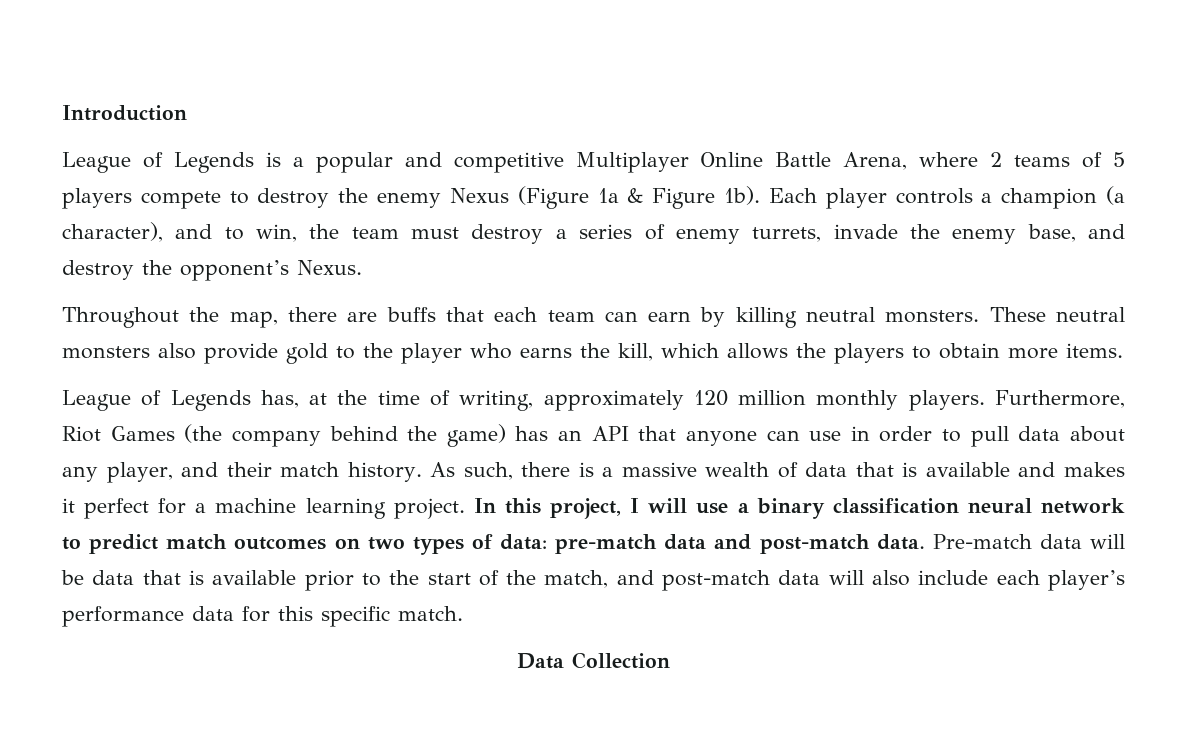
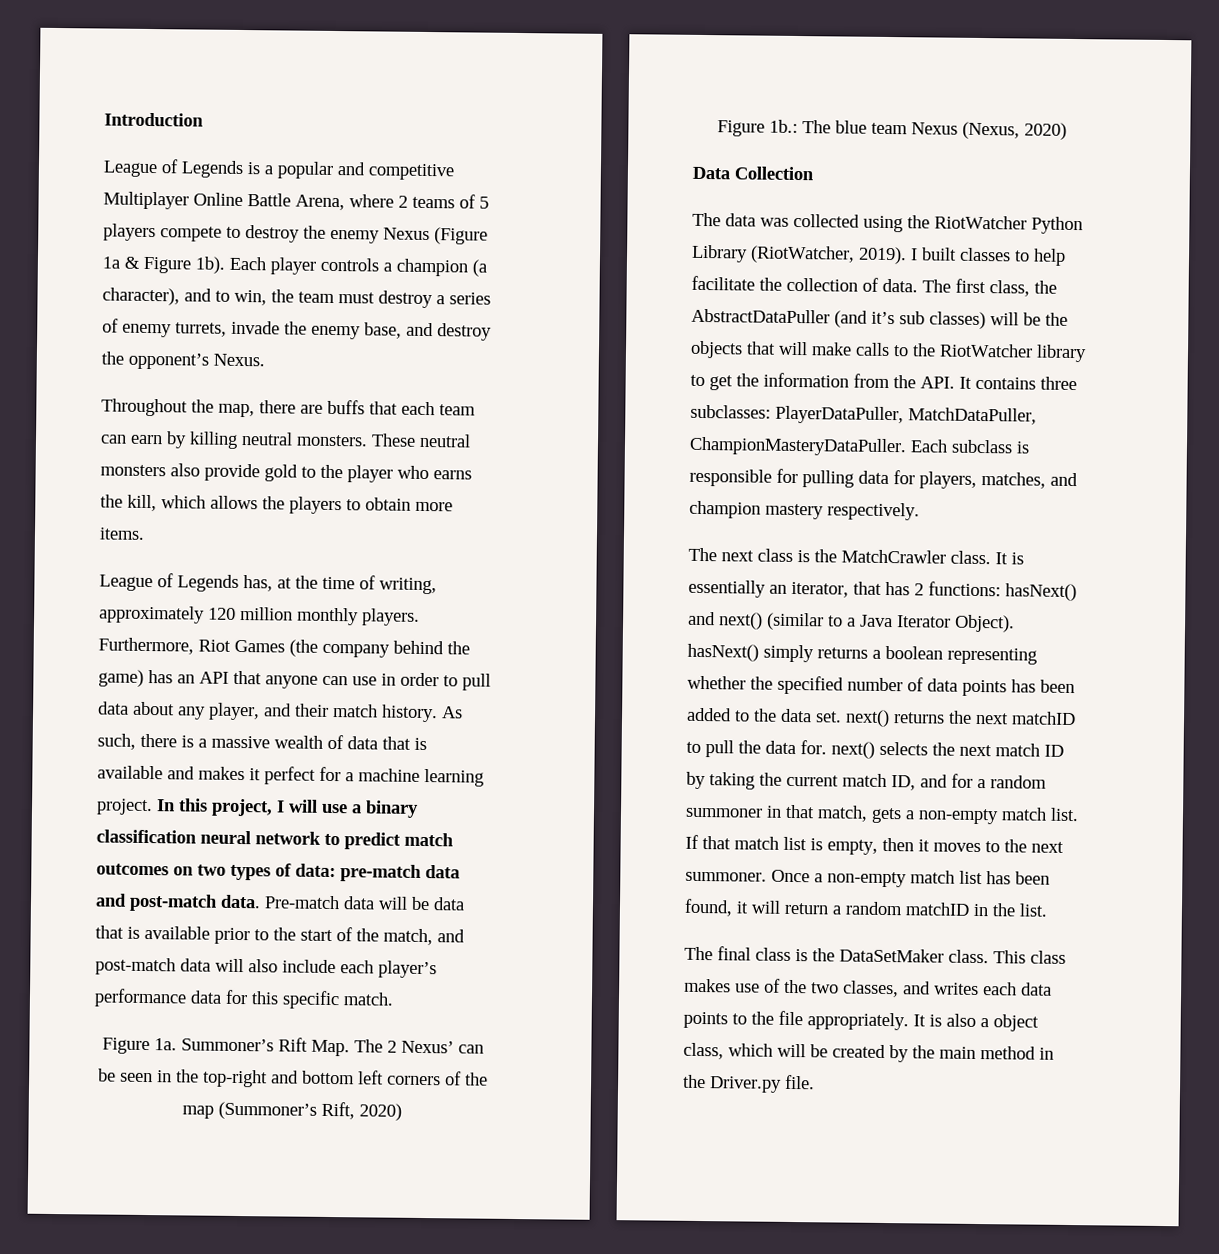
[517,652,670,669] Data Collection -> [101,1037,484,1057] [97,1068,488,1088] [181,1101,402,1121] [716,119,1067,140] [692,166,814,181] [692,212,1083,235] [691,244,1066,266] [691,275,1057,297] [691,308,1068,330] [690,340,1087,363] [690,372,1077,391] [690,404,1037,425] [689,436,1030,457] [689,468,1078,489] [689,500,920,521] [688,547,1024,565] [688,579,1077,602] [688,611,1015,633] [687,643,1037,665] [687,675,1075,697] [686,707,1076,728] [686,740,1064,759] [686,771,1047,791] [685,804,1079,825] [685,834,1064,855] [685,869,1050,888] [684,898,1048,917] [684,946,1066,964] [684,978,1052,998] [683,1010,1039,1032] [683,1042,1054,1063] [683,1074,815,1093] Figure 1a. Summoner’s Rift Map. The 2 Nexus’ can be seen in the top-right and bottom left corners of the map (Summoner’s Rift, 2020) // Figure 1b.: The blue team Nexus (Nexus, 2020) // Data Collection // The data was collected using the RiotWatcher Python Library (RiotWatcher, 2019). I built classes to help facilitate the collection of data. The first class, the AbstractDataPuller (and it’s sub classes) will be the objects that will make calls to the RiotWatcher library to get the information from the API. It contains three subclasses: PlayerDataPuller, MatchDataPuller, ChampionMasteryDataPuller. Each subclass is responsible for pulling data for players, matches, and champion mastery respectively. // The next class is the MatchCrawler class. It is essentially an iterator, that has 2 functions: hasNext() and next() (similar to a Java Iterator Object). hasNext() simply returns a boolean representing whether the specified number of data points has been added to the data set. next() returns the next matchID to pull the data for. next() selects the next match ID by taking the current match ID, and for a random summoner in that match, gets a non-empty match list. If that match list is empty, then it moves to the next summoner. Once a non-empty match list has been found, it will return a random matchID in the list. // The final class is the DataSetMaker class. This class makes use of the two classes, and writes each data points to the file appropriately. It is also a object class, which will be created by the main method in the Driver.py file.

